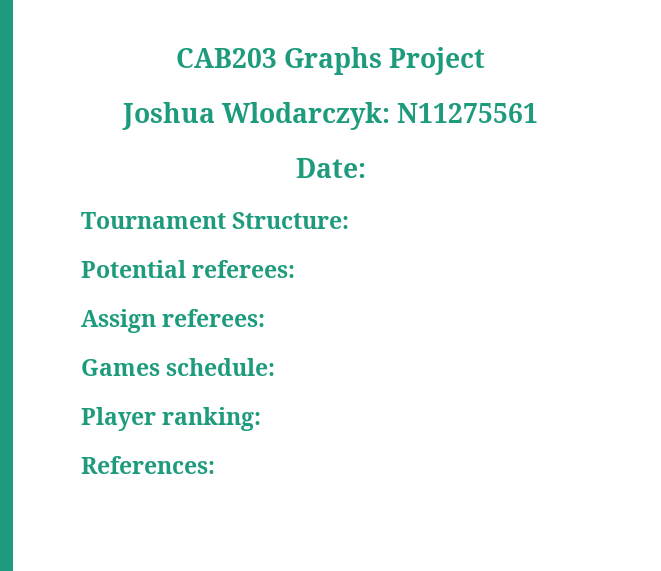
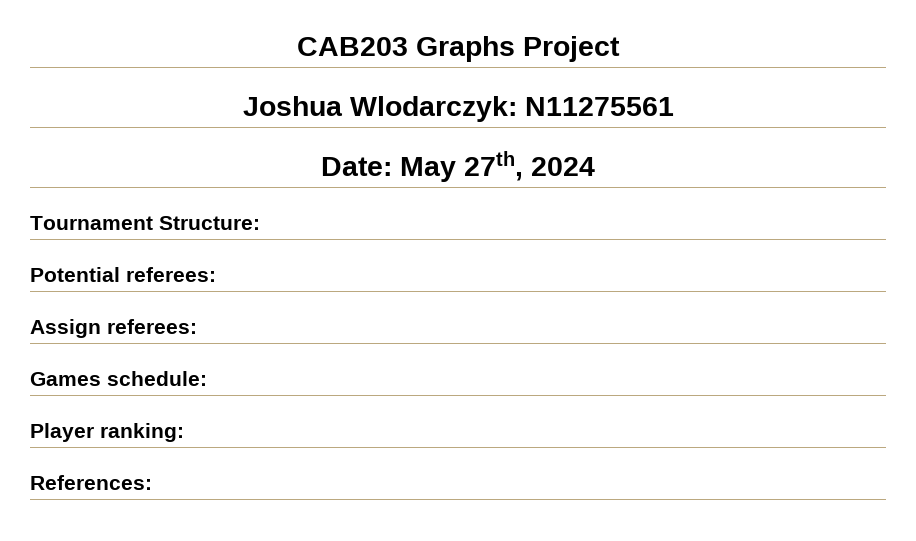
(366, 168) none -> [400,151,595,182] May 27th, 2024

